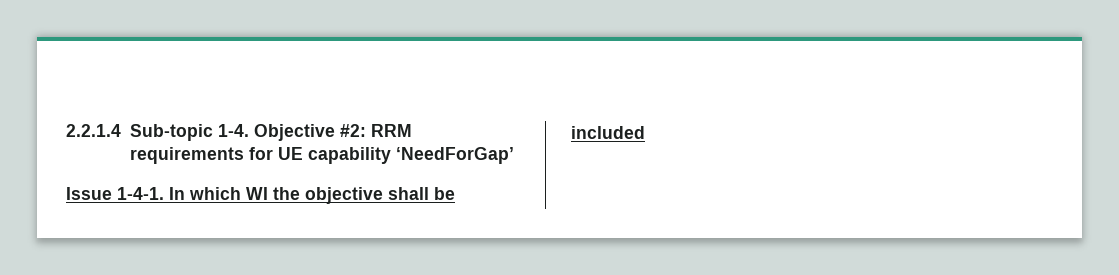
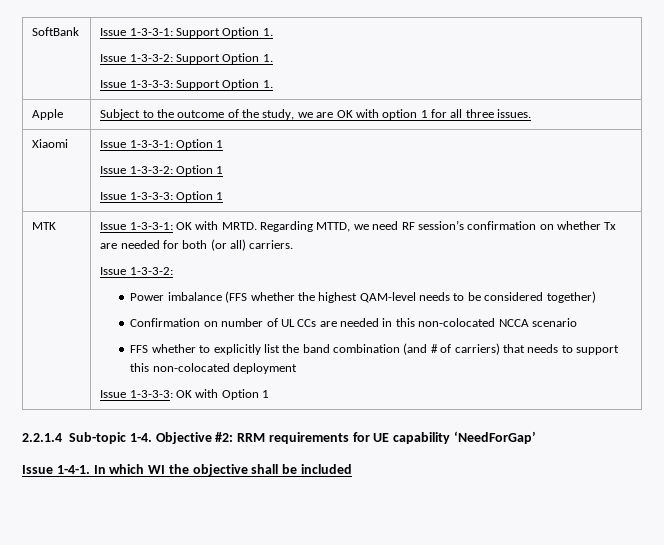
(66, 130) none -> [32,27,80,36] [100,27,273,38] [100,53,273,64] [100,79,273,90] [32,109,64,120] [100,109,532,120] [32,139,69,148] [100,139,224,150] [100,165,224,176] [100,191,224,202] [32,222,57,230] [100,220,617,232] [100,239,294,251] [100,267,173,275] [130,291,596,303] [130,318,577,327] [130,343,620,355] [130,363,298,374] [100,389,270,400] SoftBank | Issue 1-3-3-1: Support Option 1. // Issue 1-3-3-2: Support Option 1. // Issue 1-3-3-3: Support Option 1. // Apple | Subject to the outcome of the study, we are OK with option 1 for all three issues. // Xiaomi | Issue 1-3-3-1: Option 1 // Issue 1-3-3-2: Option 1 // Issue 1-3-3-3: Option 1 // MTK | Issue 1-3-3-1: OK with MRTD. Regarding MTTD, we need RF session’s confirmation on whether Tx are needed for both (or all) carriers. // Issue 1-3-3-2: // Power imbalance (FFS whether the highest QAM-level needs to be considered together) // Confirmation on number of UL CCs are needed in this non-colocated NCCA scenario // FFS whether to explicitly list the band combination (and # of carriers) that needs to support this non-colocated deployment // Issue 1-3-3-3: OK with Option 1 //

